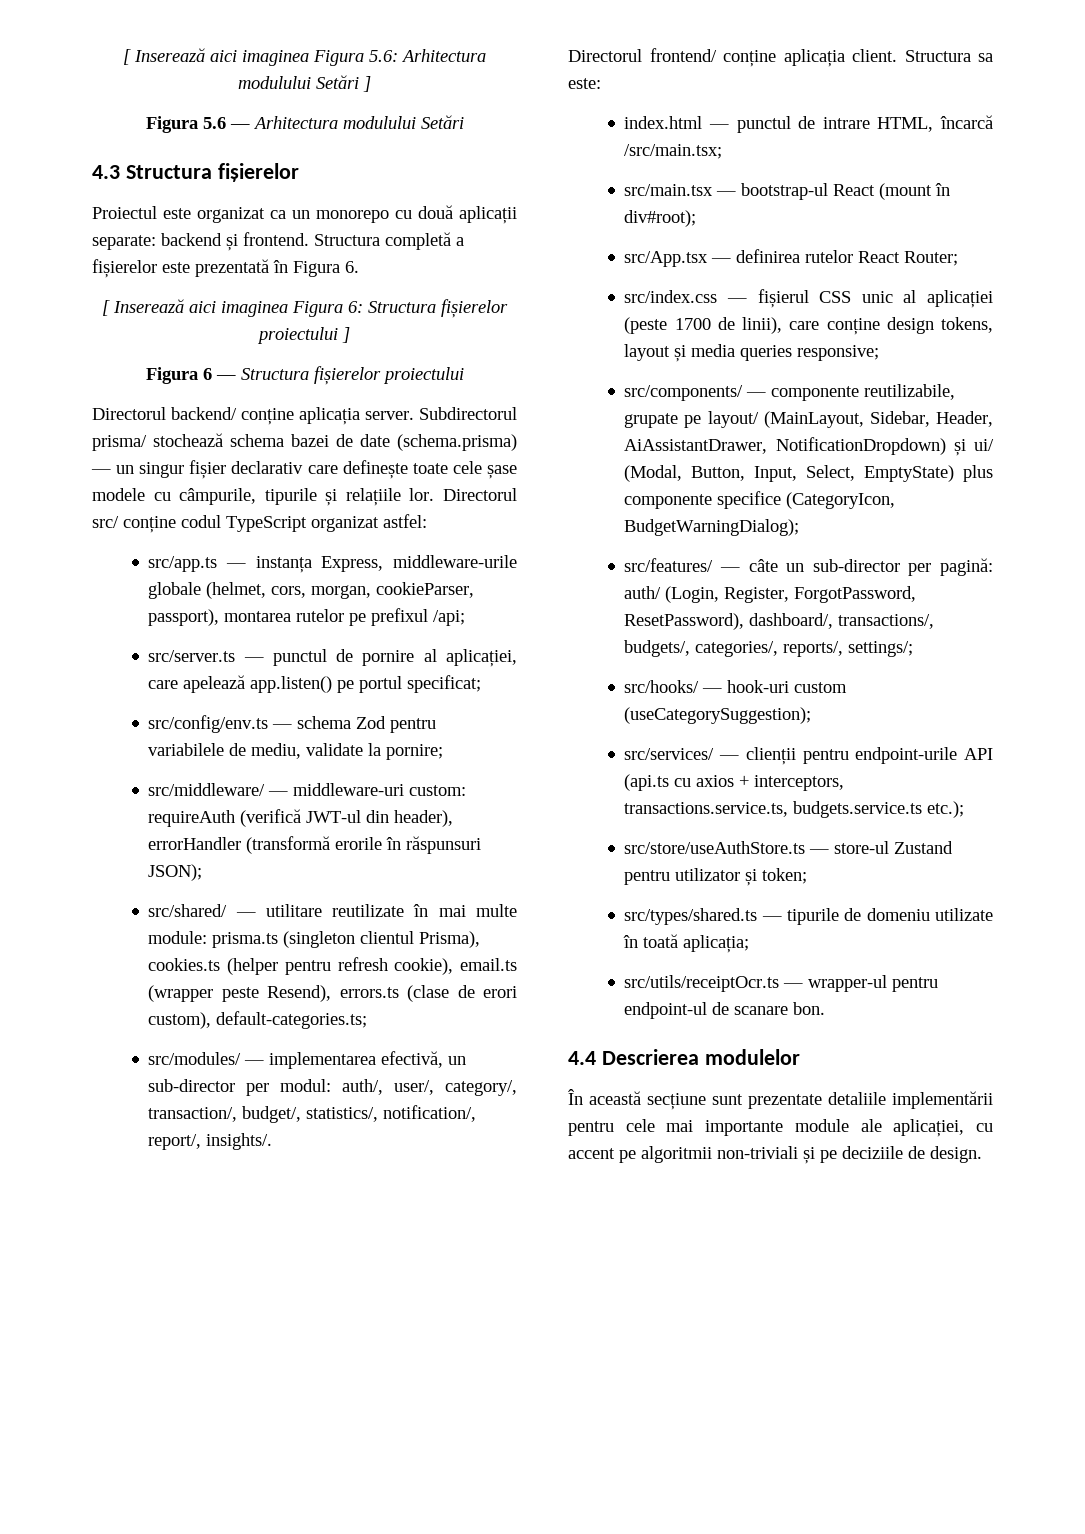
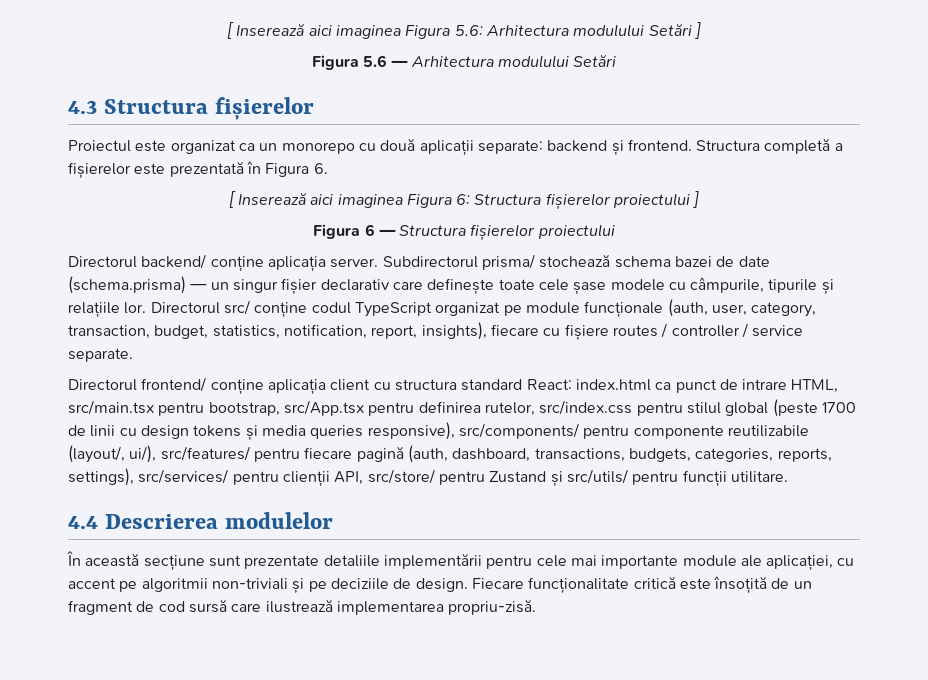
[383,514,427,528] [148,555,517,573] [148,582,475,599] [148,608,466,626] [148,649,517,667] [148,675,482,693] [148,715,437,733] [148,743,444,760] [148,783,467,796] [148,809,454,827] [148,836,482,854] [148,864,203,881] [148,904,517,917] [148,931,481,948] [148,957,517,975] [148,985,517,1002] [148,1011,368,1029] [148,1051,467,1069] [148,1079,517,1096] [148,1105,477,1123] [148,1133,273,1150] [568,48,993,67] [568,78,601,89] [624,115,993,133] [624,144,723,159] [624,183,951,200] [624,210,697,227] [624,249,959,267] [624,289,993,308] [624,317,993,335] [624,344,880,362] [624,384,956,401] [624,411,993,428] [624,437,994,456] [624,465,993,482] [624,491,896,509] [624,519,800,536] [624,558,993,576] [624,586,917,603] [624,613,935,630] [624,640,914,657] [624,680,848,693] [624,707,812,724] [624,747,993,765] [624,774,845,791] [624,801,965,818] [624,841,954,854] [624,868,808,886] [624,908,993,925] [623,934,750,953] [624,975,939,992] [624,1002,826,1019] astfel: // src/app.ts — instanța Express, middleware-urile globale (helmet, cors, morgan, cookieParser, passport), montarea rutelor pe prefixul /api; // src/server.ts — punctul de pornire al aplicației, care apelează app.listen() pe portul specificat; // src/config/env.ts — schema Zod pentru variabilele de mediu, validate la pornire; // src/middleware/ — middleware-uri custom: requireAuth (verifică JWT-ul din header), errorHandler (transformă erorile în răspunsuri JSON); // src/shared/ — utilitare reutilizate în mai multe module: prisma.ts (singleton clientul Prisma), cookies.ts (helper pentru refresh cookie), email.ts (wrapper peste Resend), errors.ts (clase de erori custom), default-categories.ts; // src/modules/ — implementarea efectivă, un sub-director per modul: auth/, user/, category/, transaction/, budget/, statistics/, notification/, report/, insights/. // Directorul frontend/ conține aplicația client. Structura sa este: // index.html — punctul de intrare HTML, încarcă /src/main.tsx; // src/main.tsx — bootstrap-ul React (mount în div#root); // src/App.tsx — definirea rutelor React Router; // src/index.css — fișierul CSS unic al aplicației (peste 1700 de linii), care conține design tokens, layout și media queries responsive; // src/components/ — componente reutilizabile, grupate pe layout/ (MainLayout, Sidebar, Header, AiAssistantDrawer, NotificationDropdown) și ui/ (Modal, Button, Input, Select, EmptyState) plus componente specifice (CategoryIcon, BudgetWarningDialog); // src/features/ — câte un sub-director per pagină: auth/ (Login, Register, ForgotPassword, ResetPassword), dashboard/, transactions/, budgets/, categories/, reports/, settings/; // src/hooks/ — hook-uri custom (useCategorySuggestion); // src/services/ — clienții pentru endpoint-urile API (api.ts cu axios + interceptors, transactions.service.ts, budgets.service.ts etc.); // src/store/useAuthStore.ts — store-ul Zustand pentru utilizator și token; // src/types/shared.ts — tipurile de domeniu utilizate în toată aplicația; // src/utils/receiptOcr.ts — wrapper-ul pentru endpoint-ul de scanare bon. -> [503,299,817,318] [68,322,804,341] [68,348,133,362] [68,377,839,395] [68,399,856,417] [68,422,809,441] [68,445,832,463] [68,468,788,487] pe module funcționale (auth, user, category, transaction, budget, statistics, notification, report, insights), fiecare cu fișiere routes / controller / service separate. // Directorul frontend/ conține aplicația client cu structura standard React: index.html ca punct de intrare HTML, src/main.tsx pentru bootstrap, src/App.tsx pentru definirea rutelor, src/index.css pentru stilul global (peste 1700 de linii cu design tokens și media queries responsive), src/components/ pentru componente reutilizabile (layout/, ui/), src/features/ pentru fiecare pagină (auth, dashboard, transactions, budgets, categories, reports, settings), src/services/ pentru clienții API, src/store/ pentru Zustand și src/utils/ pentru funcții utilitare.
(982, 1154) none -> [471,576,812,594] [68,599,537,615] Fiecare funcționalitate critică este însoțită de un fragment de cod sursă care ilustrează implementarea propriu-zisă.

